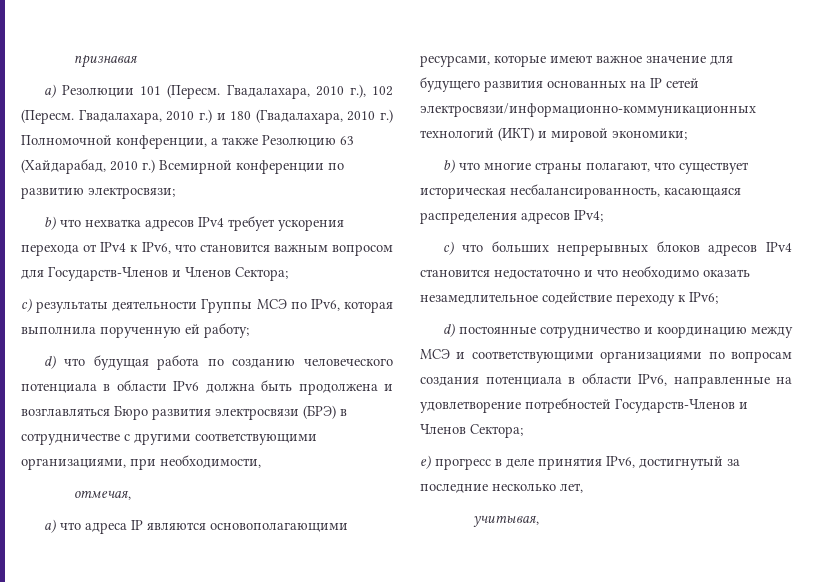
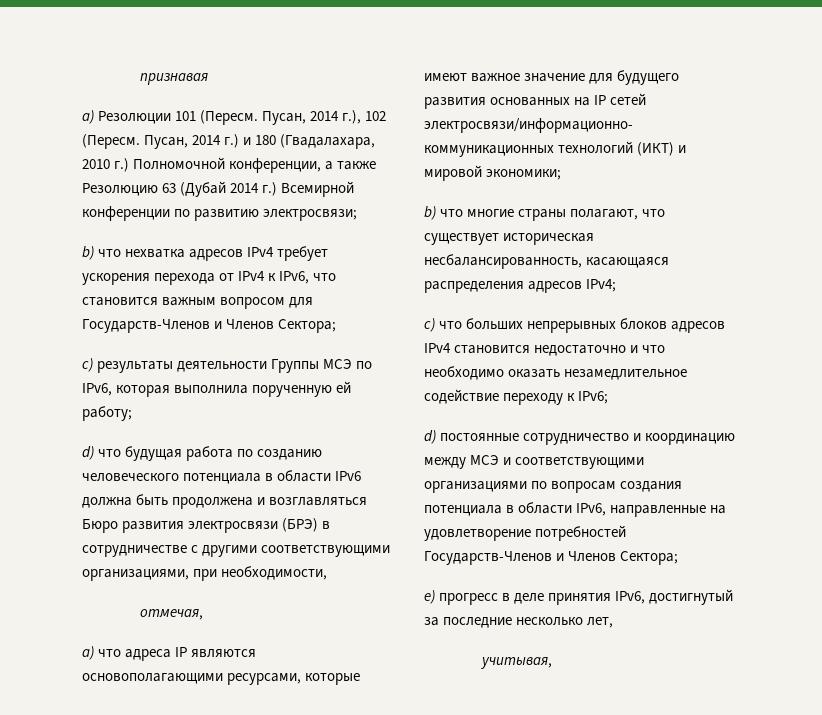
[226,85,344,99] Гвадалахара, 2010 -> [262,111,340,125] Пусан, 2014
[78,110,195,124] Гвадалахара, 2010 -> [144,135,222,149] Пусан, 2014
[21,159,138,174] (Хайдарабад, 2010 -> [180,181,260,197] (Дубай 2014

